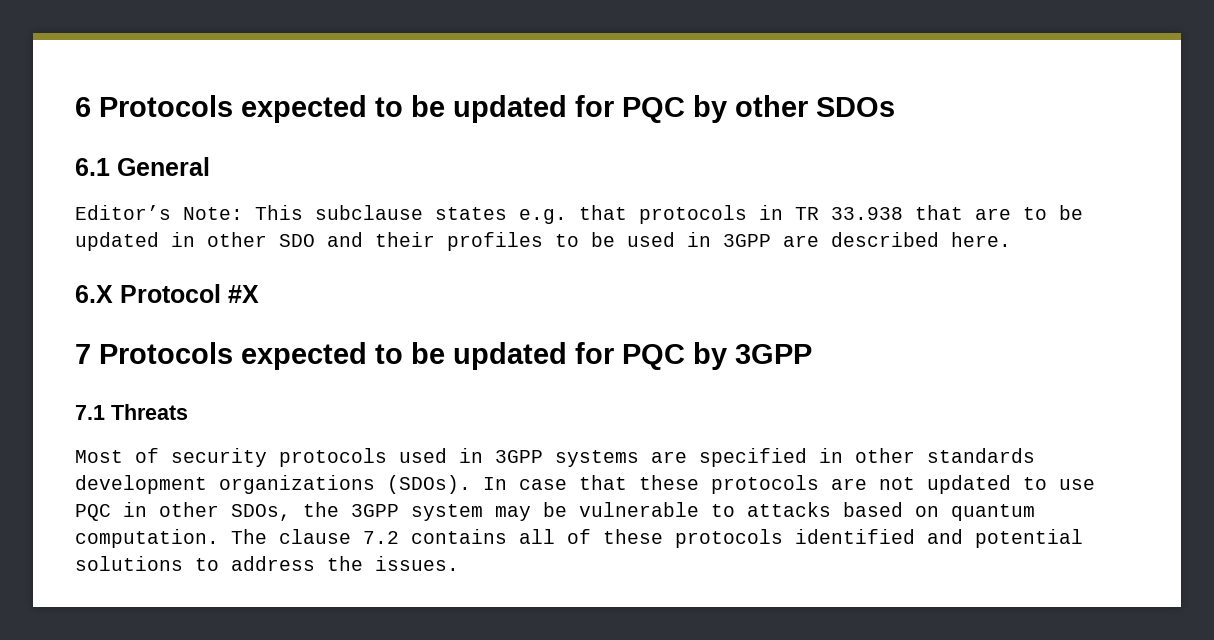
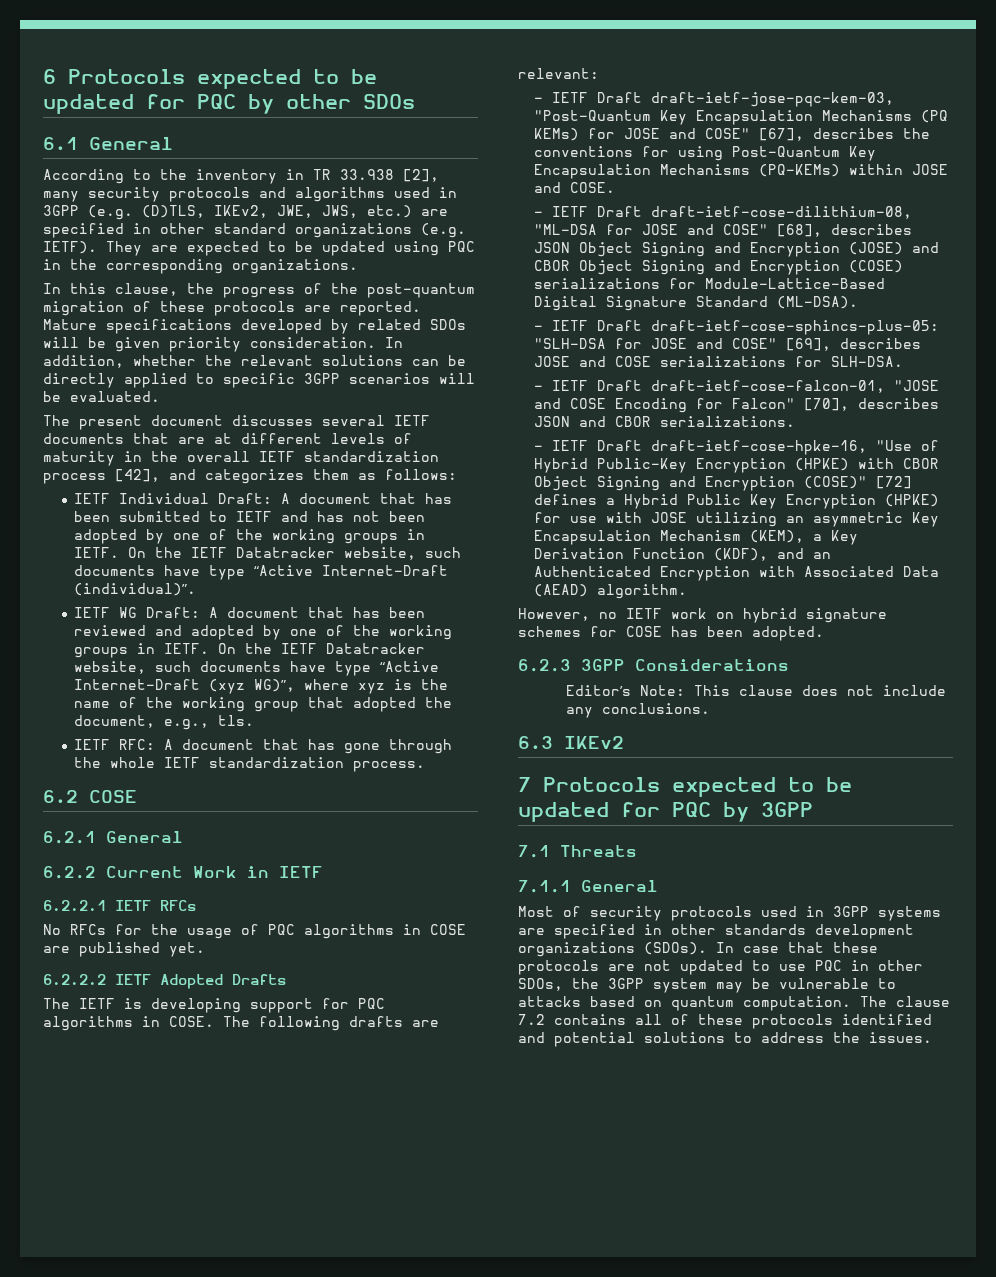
[75,205,1083,224] [75,232,1011,251] [75,284,259,303] Editor’s Note: This subclause states e.g. that protocols in TR 33.938 that are to be updated in other SDO and their profiles to be used in 3GPP are described here. // 6.X Protocol #X -> [43,169,439,184] [43,187,457,202] [43,205,448,220] [43,223,466,238] [43,241,475,256] [43,259,358,274] [43,283,475,298] [43,301,421,316] [43,319,466,334] [43,337,403,352] [43,355,466,368] [43,373,475,388] [43,391,160,402] [43,415,430,430] [43,433,412,444] [43,451,439,466] [43,469,457,484] [74,493,453,504] [74,511,426,522] [74,529,426,544] [74,547,462,560] [74,565,449,580] [74,583,197,596] [74,607,426,618] [74,625,453,640] [74,643,426,658] [74,661,440,676] [74,679,449,694] [74,697,453,712] [74,715,255,730] [74,739,453,754] [74,757,426,772] [43,790,137,803] [43,831,183,844] [43,866,323,879] [43,900,196,911] [43,924,466,939] [43,942,205,957] [43,974,286,989] [43,998,385,1013] [43,1016,439,1031] [518,68,599,79] [534,92,895,107] [534,110,949,125] [534,128,931,141] [534,146,877,161] [534,164,949,179] [534,182,616,193] [534,206,913,219] [534,224,913,237] [534,242,940,257] [534,260,904,275] [534,278,886,289] [534,296,859,311] [534,320,940,335] [534,338,922,351] [534,356,904,367] [534,380,940,393] [534,398,940,413] [534,416,796,427] [534,440,940,455] [534,458,940,473] [534,476,913,491] [534,494,940,509] [534,512,940,527] [534,530,859,545] [534,548,832,561] [534,566,940,581] [534,584,688,599] [518,608,887,623] [518,626,824,641] [518,659,789,672] [566,685,947,696] [566,703,711,718] [518,736,624,749] According to the inventory in TR 33.938 [2], many security protocols and algorithms used in 3GPP (e.g. (D)TLS, IKEv2, JWE, JWS, etc.) are specified in other standard organizations (e.g. IETF). They are expected to be updated using PQC in the corresponding organizations. // In this clause, the progress of the post-quantum migration of these protocols are reported. Mature specifications developed by related SDOs will be given priority consideration. In addition, whether the relevant solutions can be directly applied to specific 3GPP scenarios will be evaluated. // The present document discusses several IETF documents that are at different levels of maturity in the overall IETF standardization process [42], and categorizes them as follows: // IETF Individual Draft: A document that has been submitted to IETF and has not been adopted by one of the working groups in IETF. On the IETF Datatracker website, such documents have type “Active Internet-Draft (individual)”. // IETF WG Draft: A document that has been reviewed and adopted by one of the working groups in IETF. On the IETF Datatracker website, such documents have type “Active Internet-Draft (xyz WG)”, where xyz is the name of the working group that adopted the document, e.g., tls. // IETF RFC: A document that has gone through the whole IETF standardization process. // 6.2 COSE // 6.2.1 General // 6.2.2 Current Work in IETF // 6.2.2.1 IETF RFCs // No RFCs for the usage of PQC algorithms in COSE are published yet. // 6.2.2.2 IETF Adopted Drafts // The IETF is developing support for PQC algorithms in COSE. The following drafts are relevant: // - IETF Draft draft-ietf-jose-pqc-kem-03, "Post-Quantum Key Encapsulation Mechanisms (PQ KEMs) for JOSE and COSE" [67], describes the conventions for using Post-Quantum Key Encapsulation Mechanisms (PQ-KEMs) within JOSE and COSE. // - IETF Draft draft-ietf-cose-dilithium-08, "ML-DSA for JOSE and COSE" [68], describes JSON Object Signing and Encryption (JOSE) and CBOR Object Signing and Encryption (COSE) serializations for Module-Lattice-Based Digital Signature Standard (ML-DSA). // - IETF Draft draft-ietf-cose-sphincs-plus-05: "SLH-DSA for JOSE and COSE" [69], describes JOSE and COSE serializations for SLH-DSA. // - IETF Draft draft-ietf-cose-falcon-01, "JOSE and COSE Encoding for Falcon" [70], describes JSON and CBOR serializations. // - IETF Draft draft-ietf-cose-hpke-16, "Use of Hybrid Public-Key Encryption (HPKE) with CBOR Object Signing and Encryption (COSE)" [72] defines a Hybrid Public Key Encryption (HPKE) for use with JOSE utilizing an asymmetric Key Encapsulation Mechanism (KEM), a Key Derivation Function (KDF), and an Authenticated Encryption with Associated Data (AEAD) algorithm. // However, no IETF work on hybrid signature schemes for COSE has been adopted. // 6.2.3 3GPP Considerations // Editor’s Note: This clause does not include any conclusions. // 6.3 IKEv2
(188, 412) none -> [518,880,658,893] // 7.1.1 General

